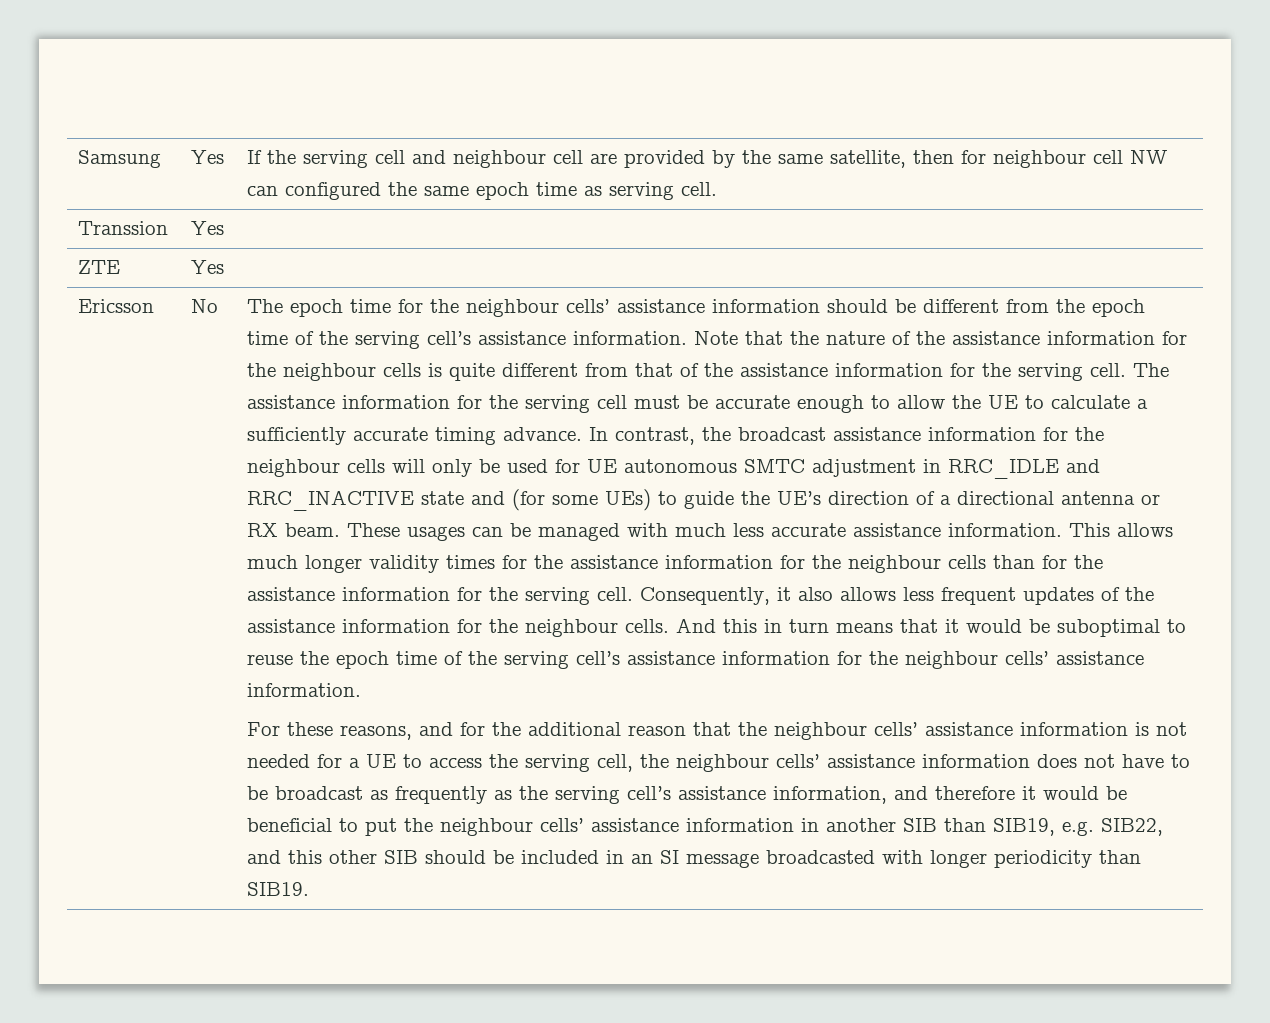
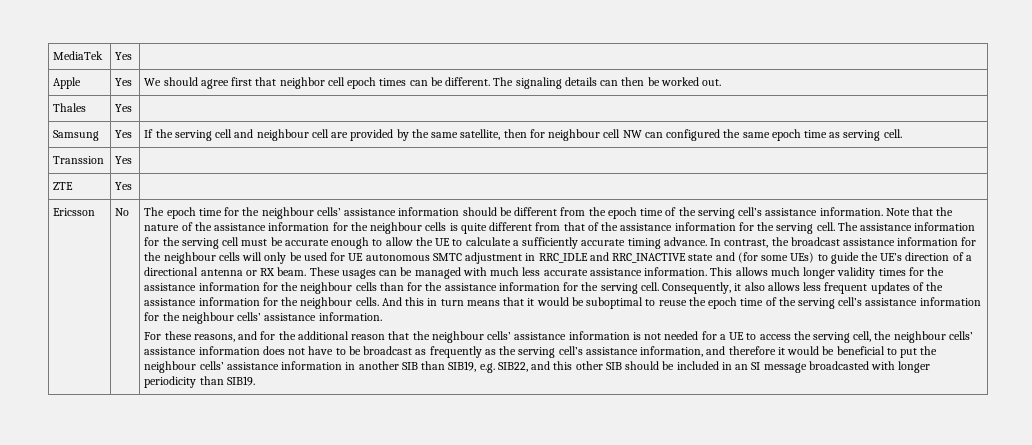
(78, 159) none -> [53,51,104,60] [115,52,133,60] [53,77,82,89] [115,78,133,86] [144,77,722,89] [53,103,87,112] [115,104,133,112] MediaTek | Yes | // Apple | Yes | We should agree first that neighbor cell epoch times can be different. The signaling details can then be worked out. // Thales | Yes | //

